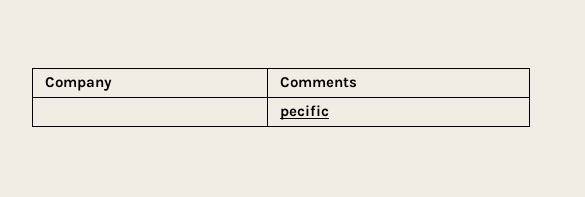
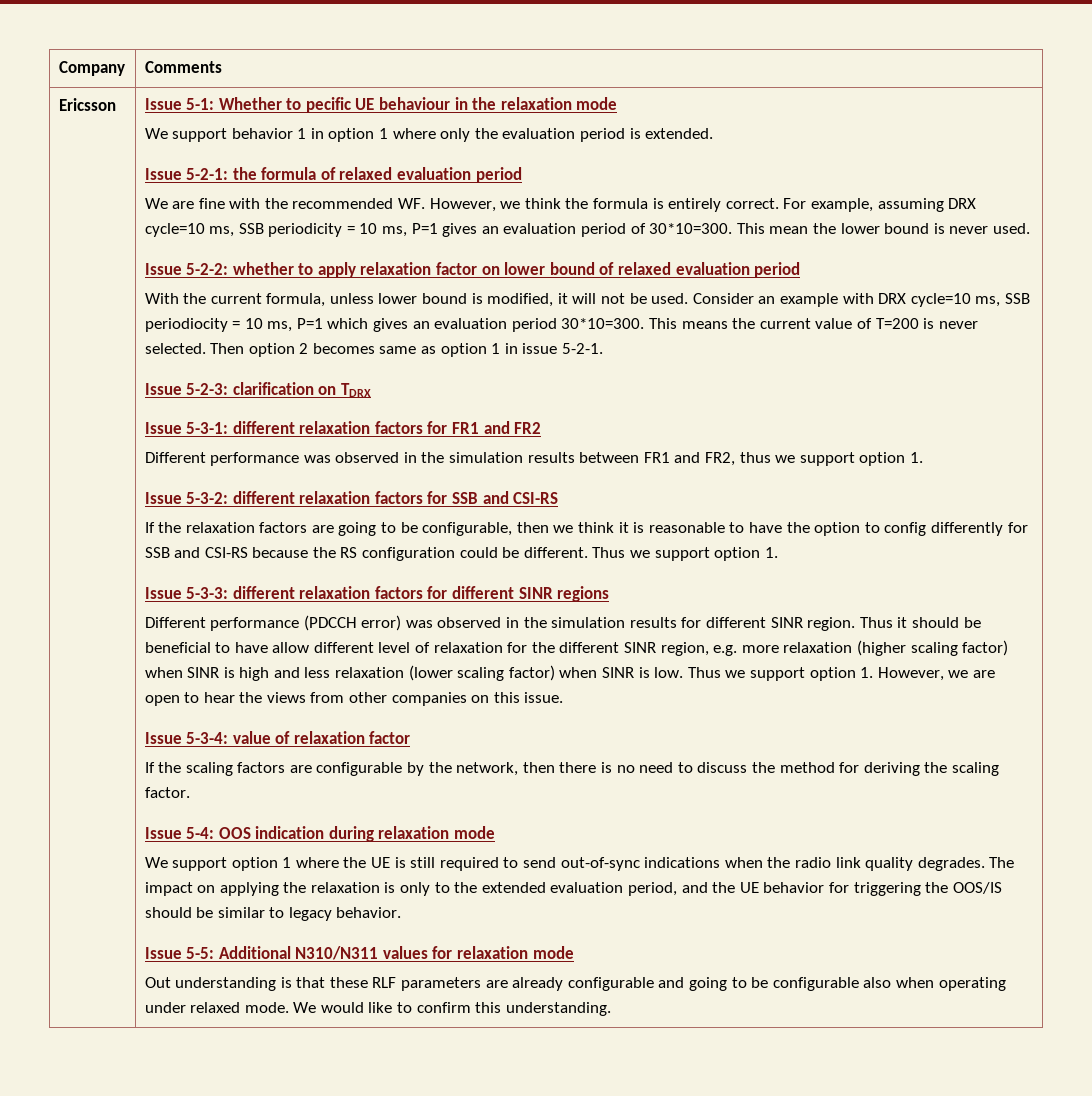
[280,105,330,120] | pecific -> [58,98,116,111] [144,97,618,113] [144,128,714,142] [144,167,522,183] [144,198,977,212] [144,223,1030,237] [144,262,801,278] [144,293,1030,307] [144,318,978,332] [144,343,604,357] [144,382,371,397] [144,421,542,434] [144,452,923,466] [144,491,559,504] [144,522,1028,536] [144,547,778,561] [144,586,610,602] [144,615,981,631] [144,640,1009,656] [144,665,995,681] [144,692,564,706] [144,731,411,744] [144,762,999,776] [144,787,190,798] [144,826,496,842] [144,857,1015,871] [144,882,1002,896] [144,907,402,921] [144,946,574,960] [144,977,1006,991] [144,1002,611,1016] Ericsson | Issue 5-1: Whether to pecific UE behaviour in the relaxation mode // We support behavior 1 in option 1 where only the evaluation period is extended. // Issue 5-2-1: the formula of relaxed evaluation period // We are fine with the recommended WF. However, we think the formula is entirely correct. For example, assuming DRX cycle=10 ms, SSB periodicity = 10 ms, P=1 gives an evaluation period of 30*10=300. This mean the lower bound is never used. // Issue 5-2-2: whether to apply relaxation factor on lower bound of relaxed evaluation period // With the current formula, unless lower bound is modified, it will not be used. Consider an example with DRX cycle=10 ms, SSB periodiocity = 10 ms, P=1 which gives an evaluation period 30*10=300. This means the current value of T=200 is never selected. Then option 2 becomes same as option 1 in issue 5-2-1. // Issue 5-2-3: clarification on TDRX // Issue 5-3-1: different relaxation factors for FR1 and FR2 // Different performance was observed in the simulation results between FR1 and FR2, thus we support option 1. // Issue 5-3-2: different relaxation factors for SSB and CSI-RS // If the relaxation factors are going to be configurable, then we think it is reasonable to have the option to config differently for SSB and CSI-RS because the RS configuration could be different. Thus we support option 1. // Issue 5-3-3: different relaxation factors for different SINR regions // Different performance (PDCCH error) was observed in the simulation results for different SINR region. Thus it should be beneficial to have allow different level of relaxation for the different SINR region, e.g. more relaxation (higher scaling factor) when SINR is high and less relaxation (lower scaling factor) when SINR is low. Thus we support option 1. However, we are open to hear the views from other companies on this issue. // Issue 5-3-4: value of relaxation factor // If the scaling factors are configurable by the network, then there is no need to discuss the method for deriving the scaling factor. // Issue 5-4: OOS indication during relaxation mode // We support option 1 where the UE is still required to send out-of-sync indications when the radio link quality degrades. The impact on applying the relaxation is only to the extended evaluation period, and the UE behavior for triggering the OOS/IS should be similar to legacy behavior. // Issue 5-5: Additional N310/N311 values for relaxation mode // Out understanding is that these RLF parameters are already configurable and going to be configurable also when operating under relaxed mode. We would like to confirm this understanding.

